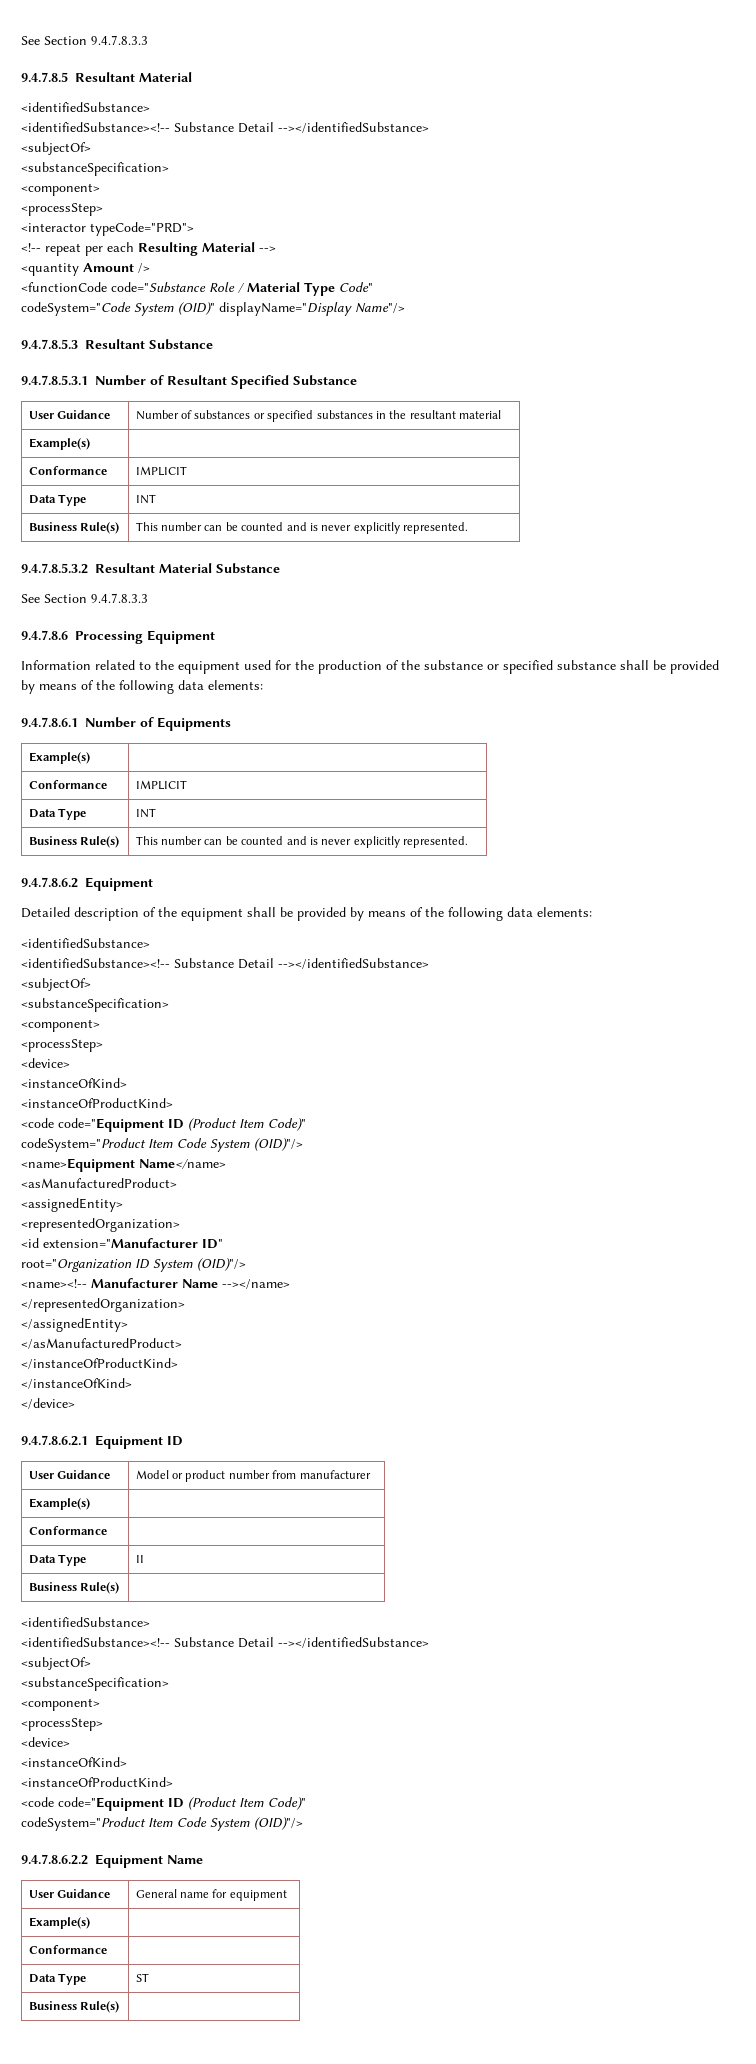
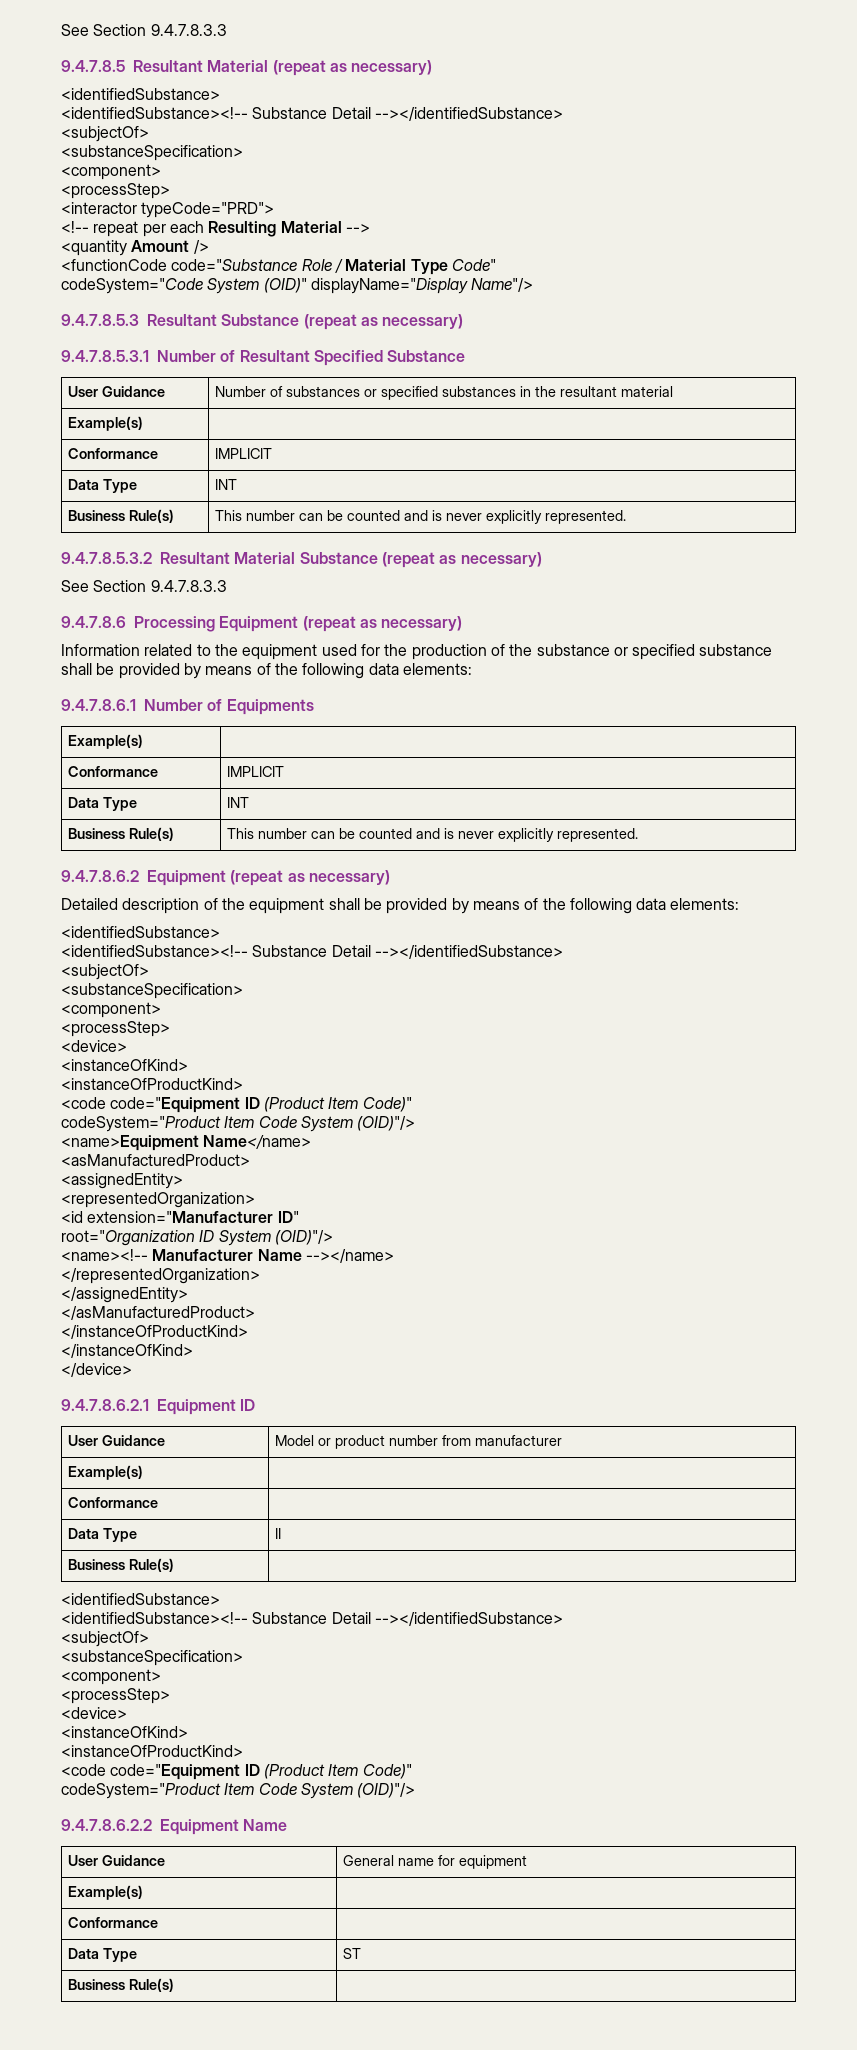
(192, 77) none -> [272,60,433,76] (repeat as necessary)
(213, 344) none -> [303,314,464,330] (repeat as necessary)
(280, 568) none -> [381,552,542,568] (repeat as necessary)
(215, 637) none -> [302,616,463,632] (repeat as necessary)
(153, 884) none -> [230,870,390,886] (repeat as necessary)

